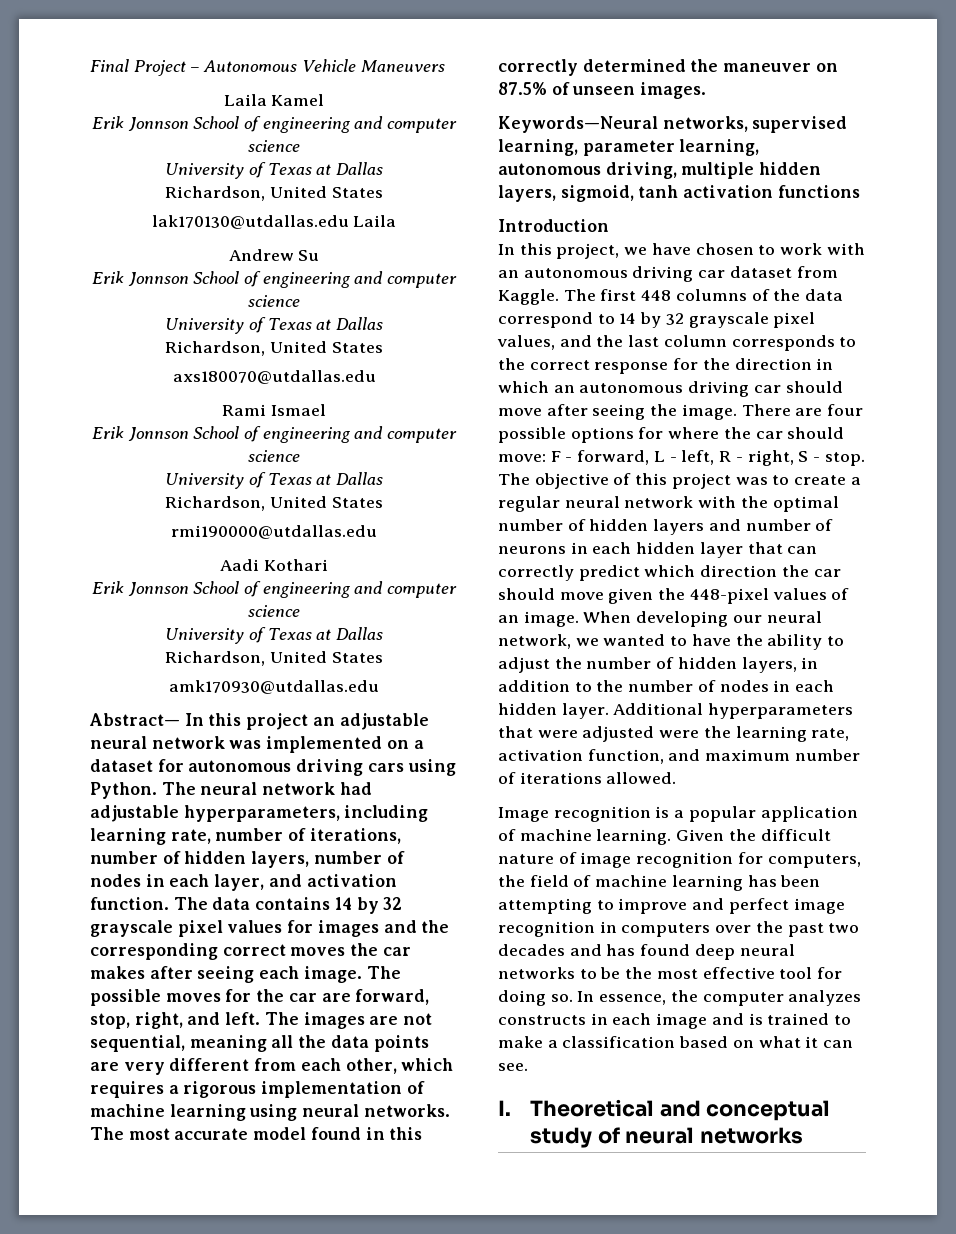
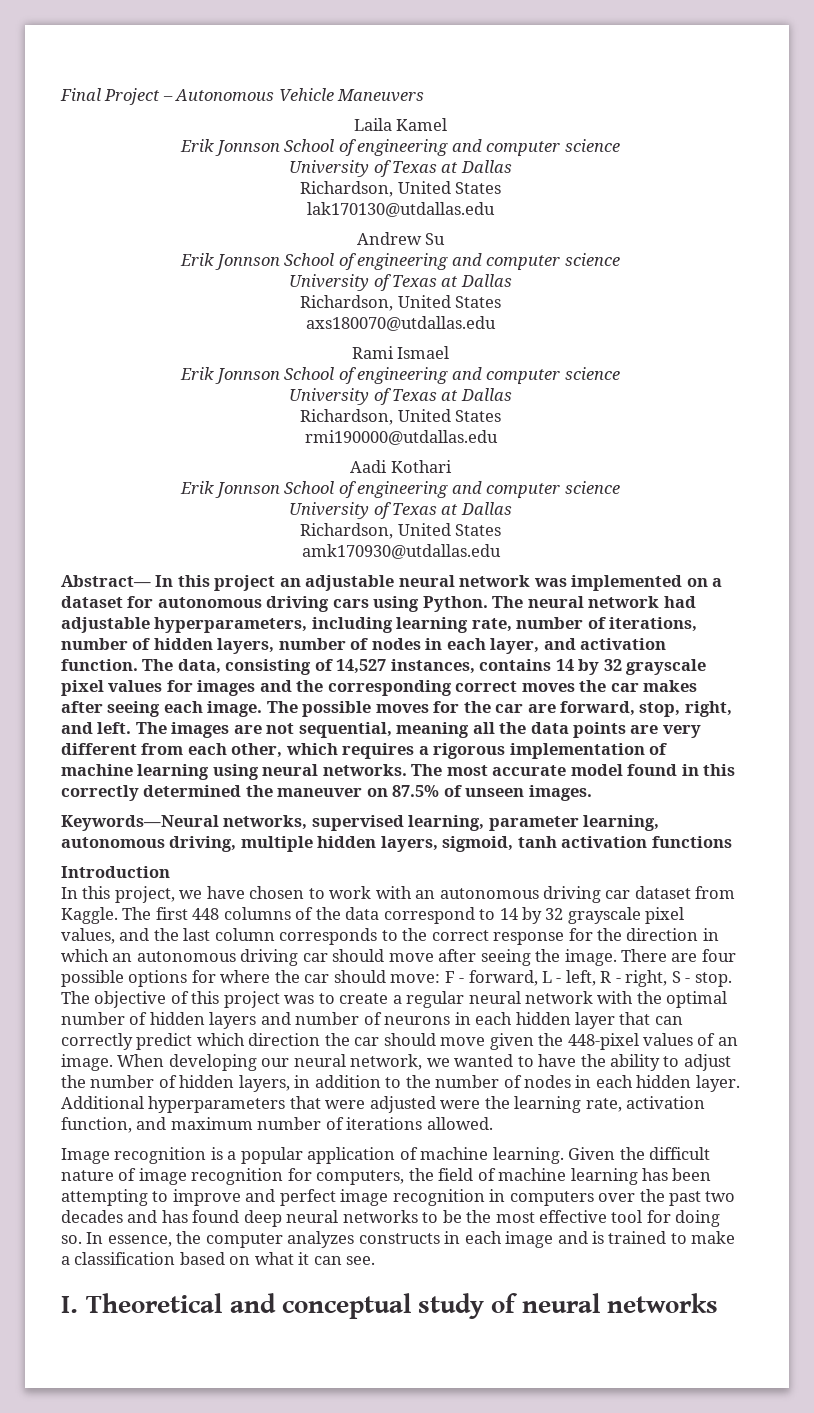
[353,215,397,227] Laila -> (495, 209) none
[212,897,251,910] data -> [177,659,475,675] data, consisting of 14,527 instances,

